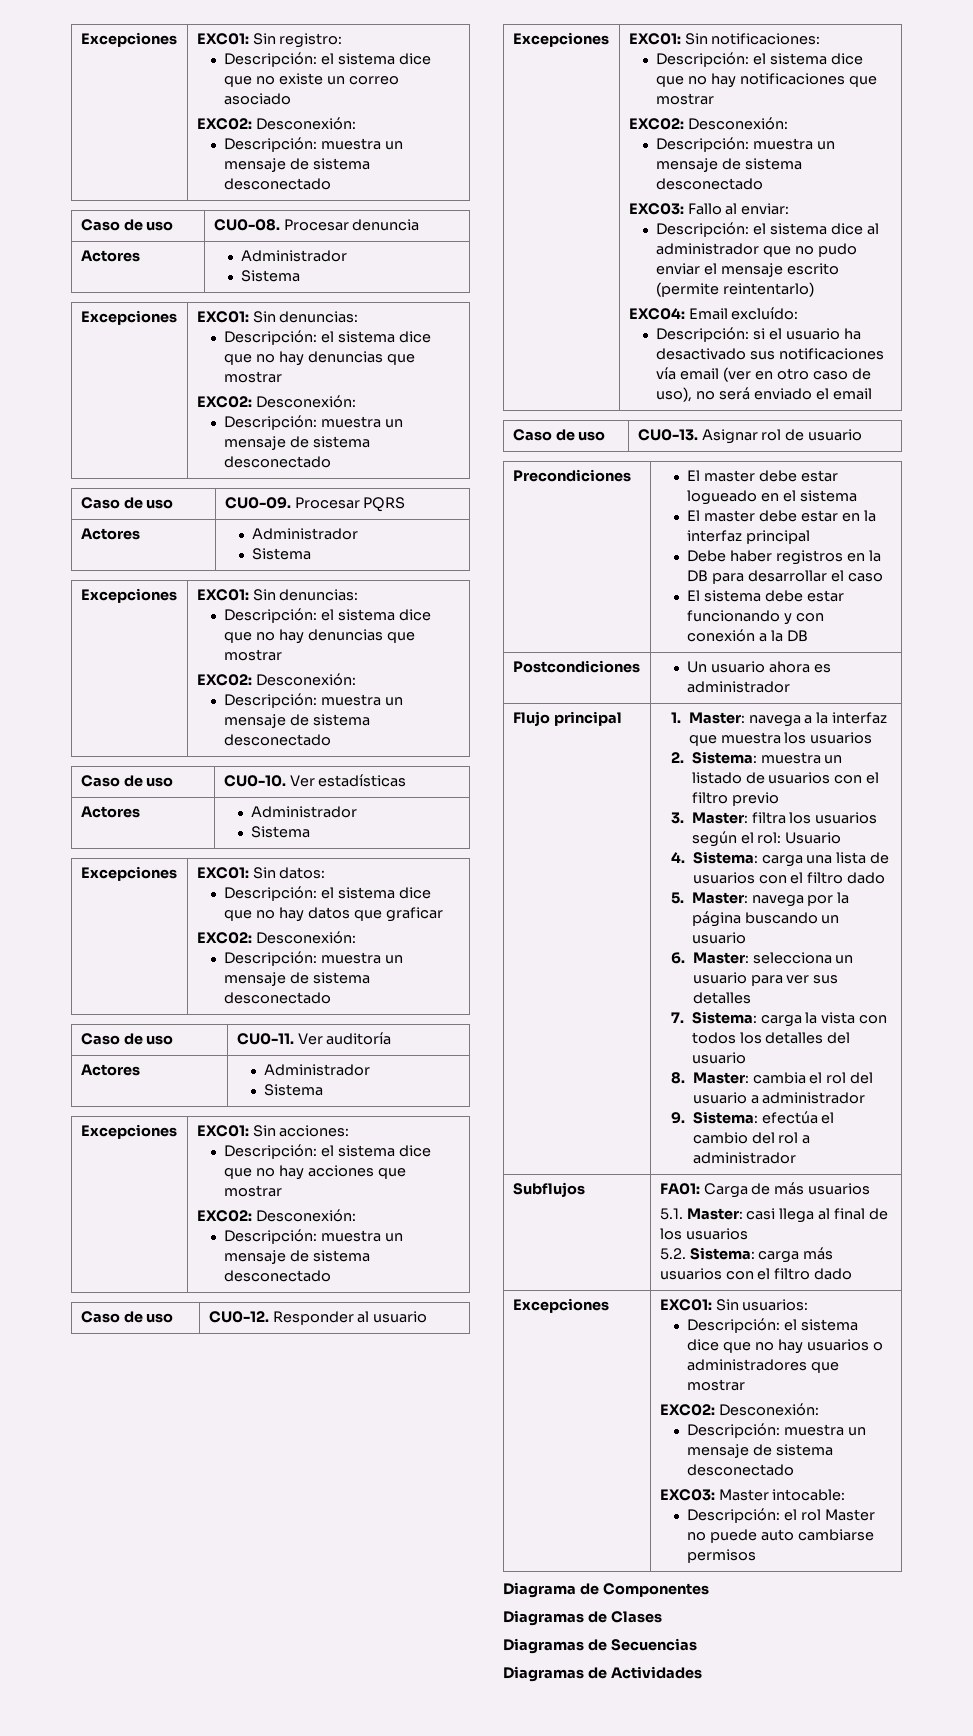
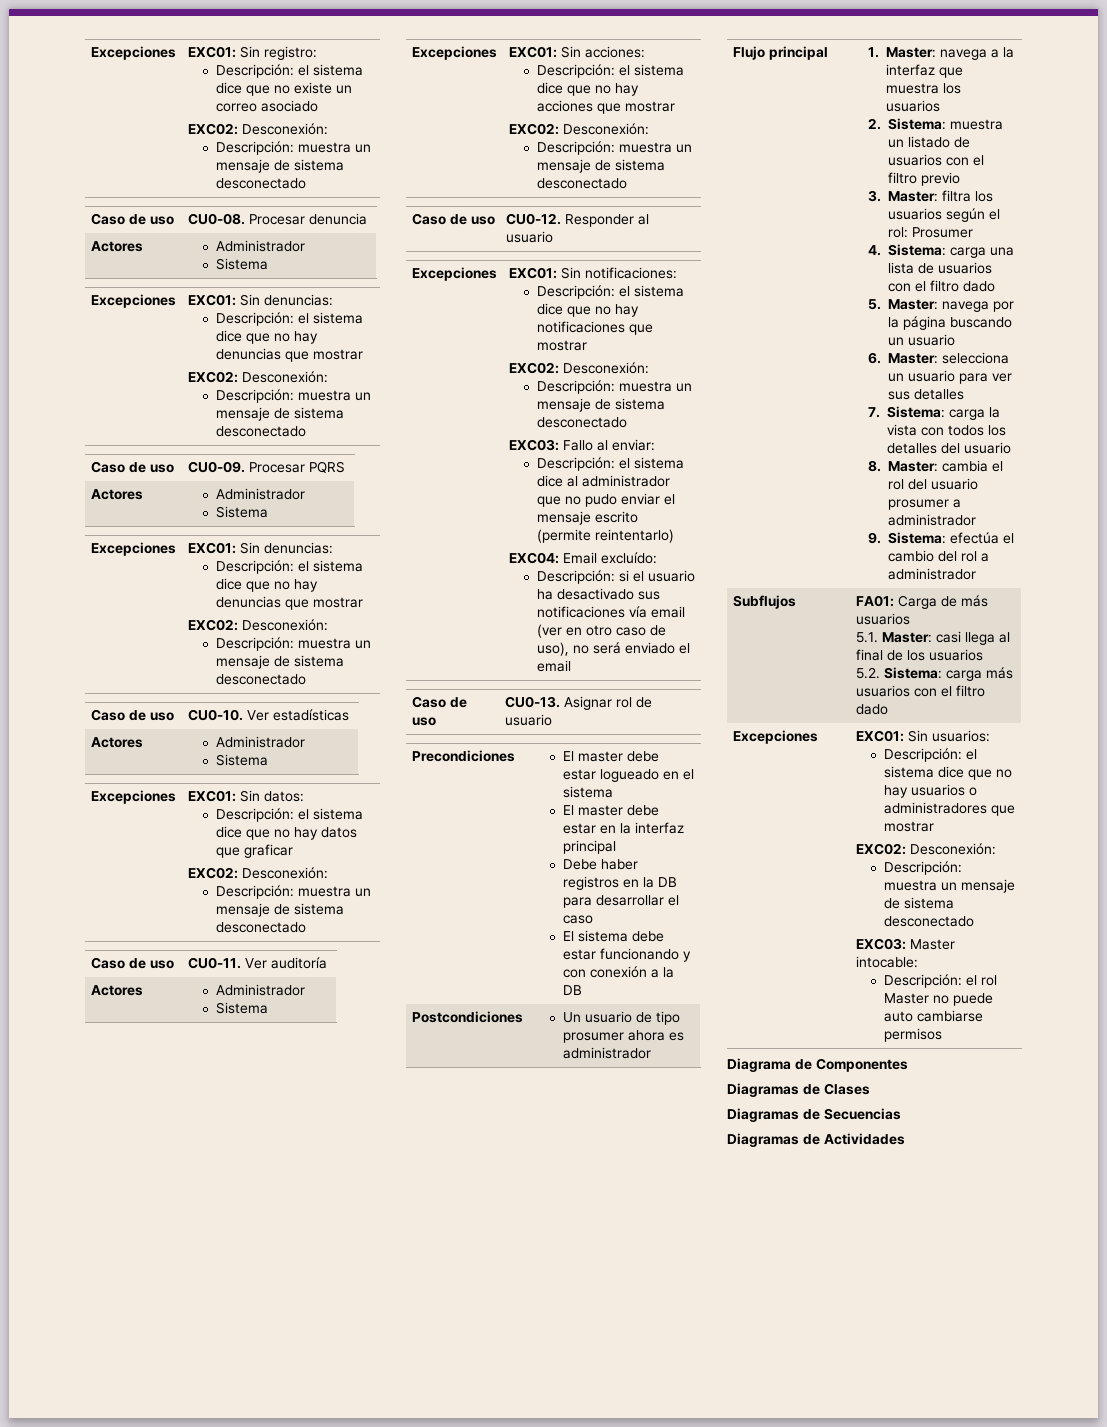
(766, 667) none -> [635,1011,680,1025] [562,1032,624,1043] de tipo prosumer
[785,832,842,844] Usuario -> [912,227,974,238] Prosumer
(747, 1098) none -> [888,499,950,510] prosumer

